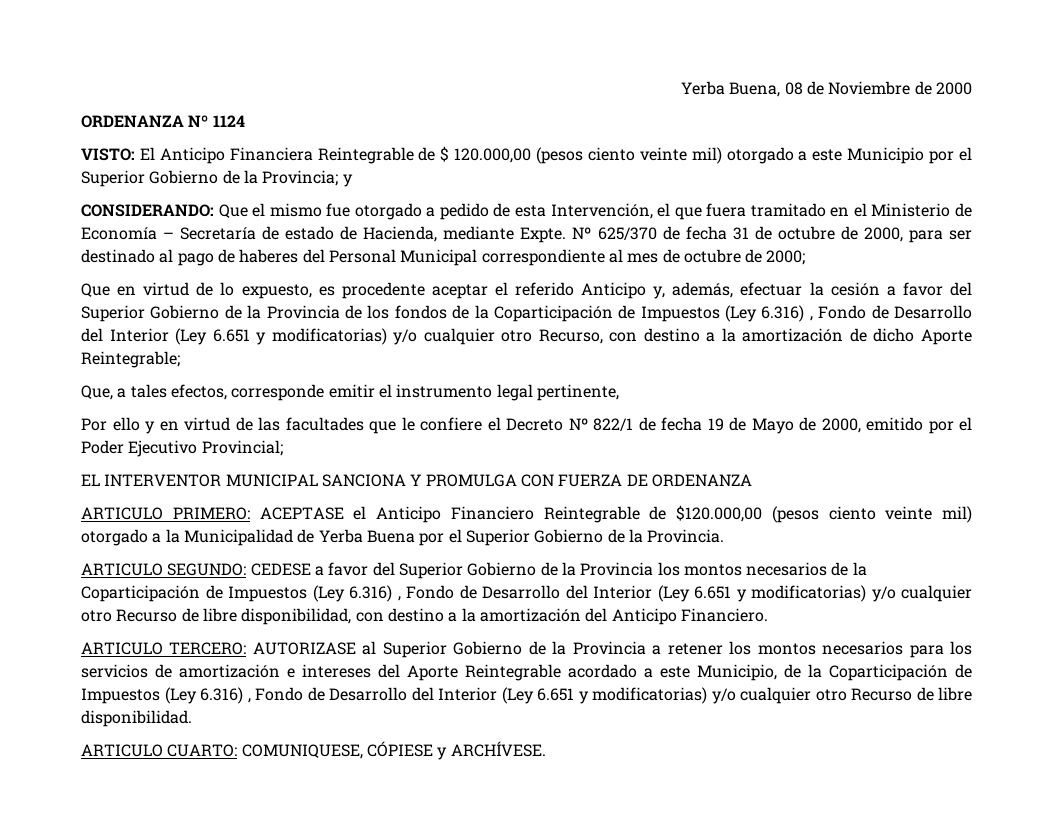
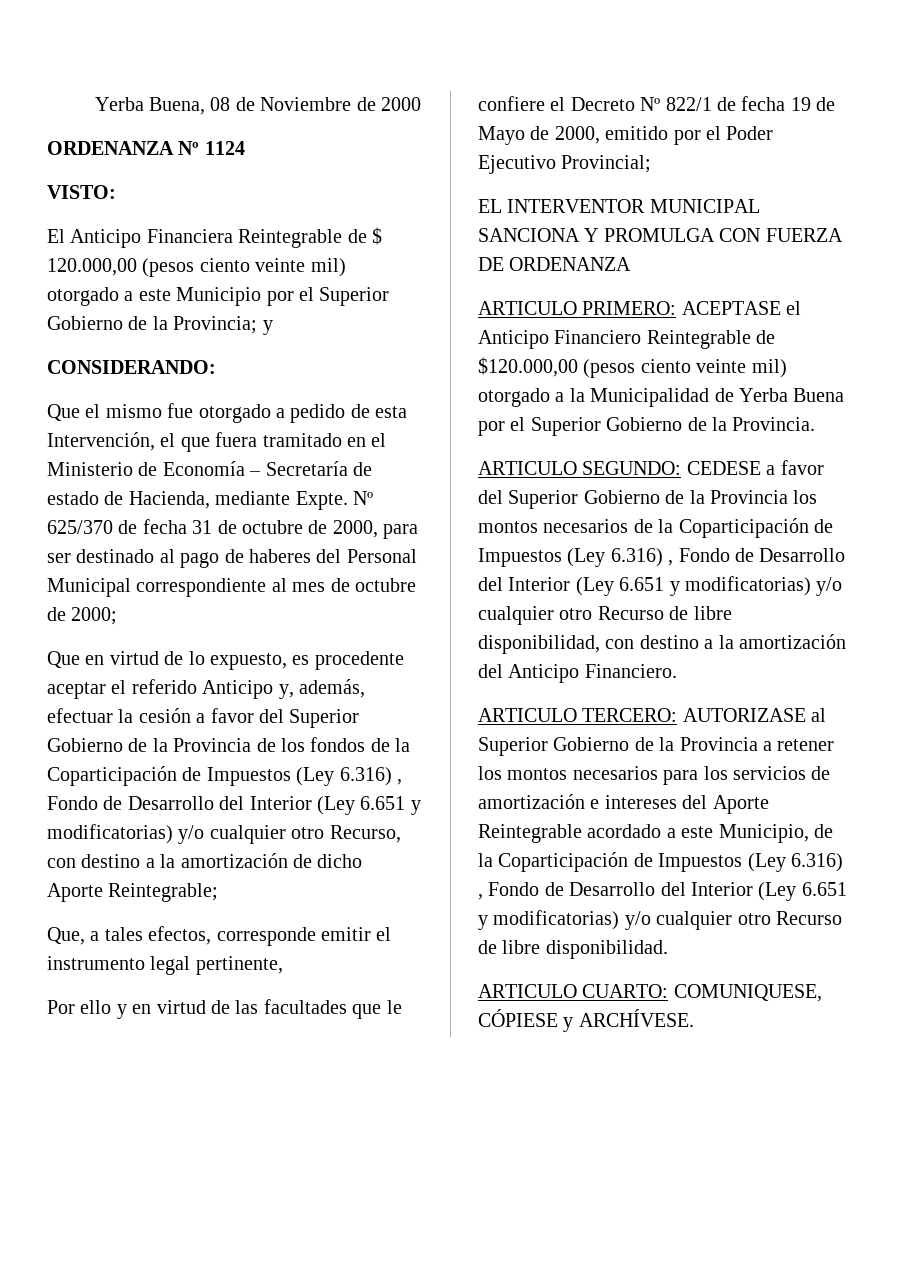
(135, 154) none -> (116, 192) //
(214, 210) none -> (216, 367) //

